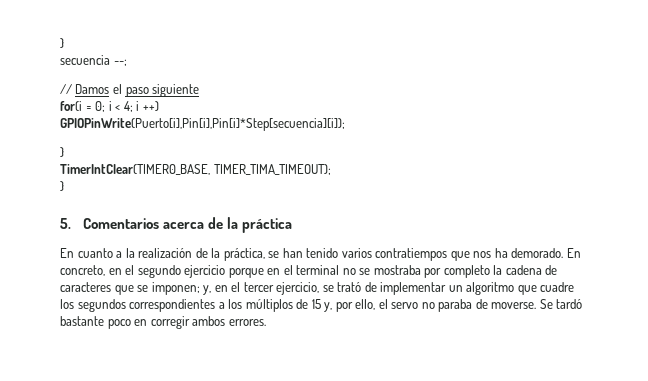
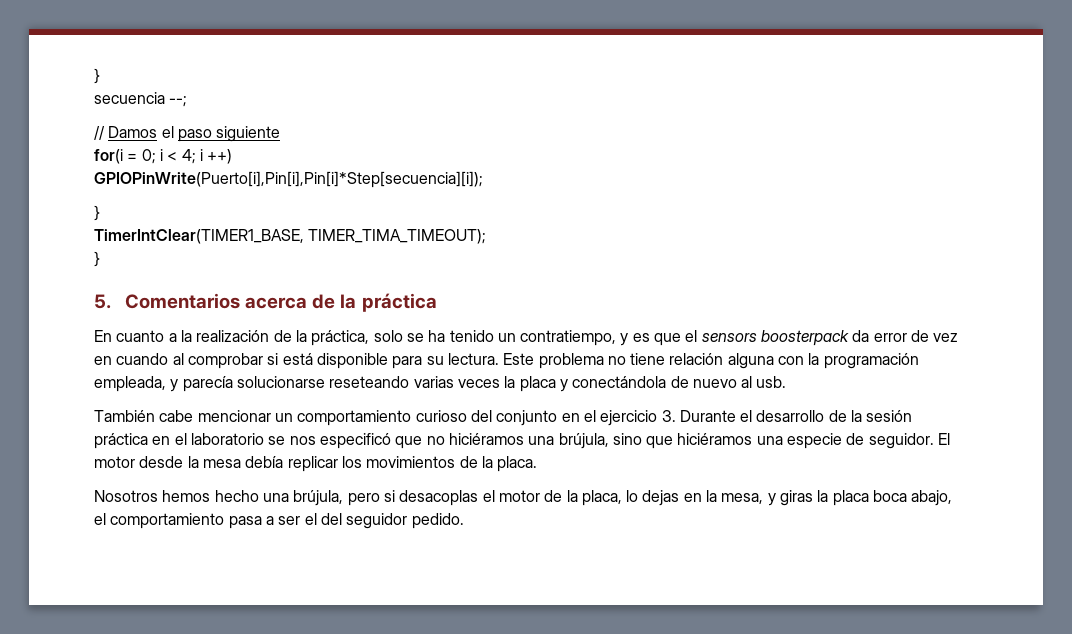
[60,164,210,175] TimerIntClear(TIMER0_BASE, -> [94,229,304,244] TimerIntClear(TIMER1_BASE,
[268,248,581,261] [60,265,558,278] [60,282,575,295] [60,299,583,312] [60,316,266,329] se han tenido varios contratiempos que nos ha demorado. En concreto, en el segundo ejercicio porque en el terminal no se mostraba por completo la cadena de caracteres que se imponen; y, en el tercer ejercicio, se trató de implementar un algoritmo que cuadre los segundos correspondientes a los múltiplos de 15 y, por ello, el servo no paraba de moverse. Se tardó bastante poco en corregir ambos errores. -> [373,330,959,346] [94,353,919,369] [94,376,787,392] [94,410,913,426] [94,433,951,449] [94,456,538,472] [94,490,953,506] [94,513,464,529] solo se ha tenido un contratiempo, y es que el sensors boosterpack da error de vez en cuando al comprobar si está disponible para su lectura. Este problema no tiene relación alguna con la programación empleada, y parecía solucionarse reseteando varias veces la placa y conectándola de nuevo al usb. // También cabe mencionar un comportamiento curioso del conjunto en el ejercicio 3. Durante el desarrollo de la sesión práctica en el laboratorio se nos especificó que no hiciéramos una brújula, sino que hiciéramos una especie de seguidor. El motor desde la mesa debía replicar los movimientos de la placa. // Nosotros hemos hecho una brújula, pero si desacoplas el motor de la placa, lo dejas en la mesa, y giras la placa boca abajo, el comportamiento pasa a ser el del seguidor pedido.

